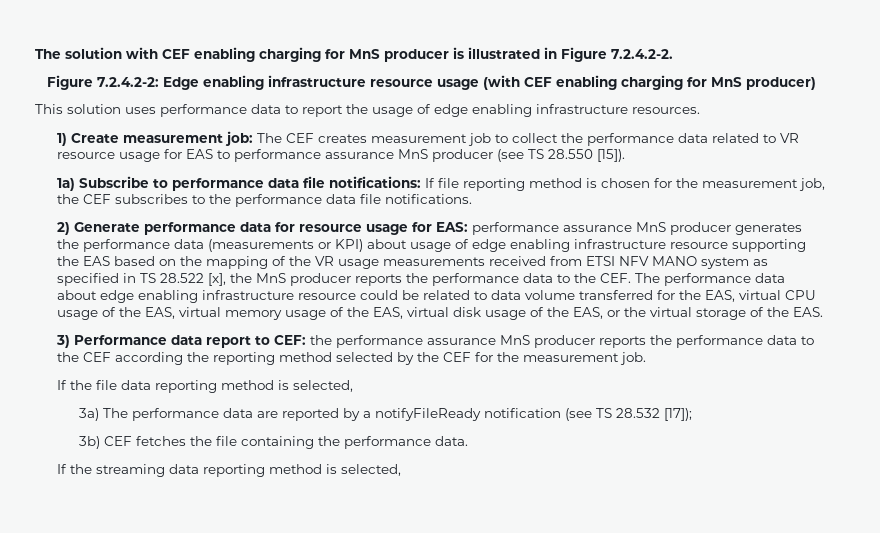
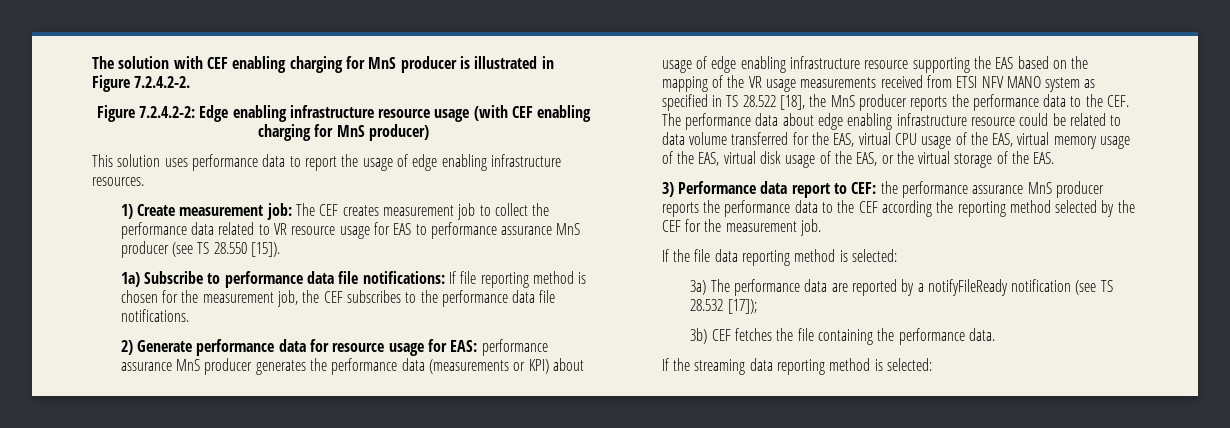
[208,273,227,286] [x], -> [779,95,805,110] [18],
[293,380,354,392] selected, -> [851,249,897,262] selected:
[341,464,402,476] selected, -> [886,358,932,371] selected:

